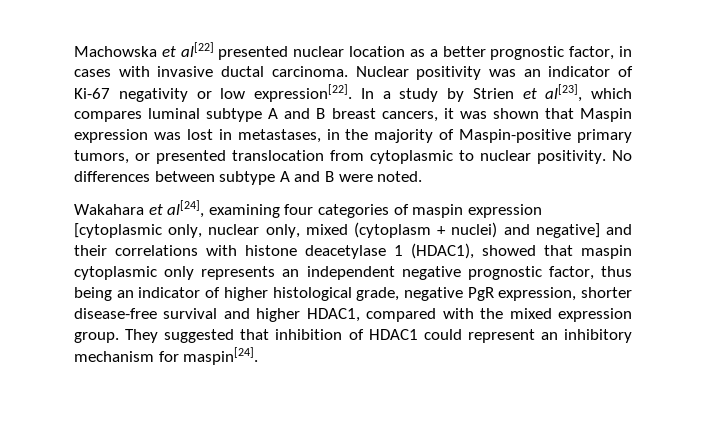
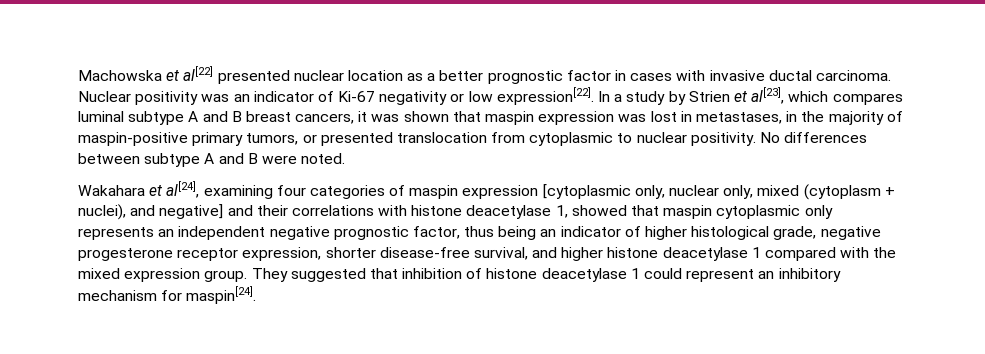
[569,46,615,60] factor, -> [566,70,611,81] factor
[579,108,632,122] Maspin -> [485,111,535,125] maspin
[459,129,572,143] Maspin-positive -> [78,132,188,146] maspin-positive
[451,222,498,238] nuclei) -> [78,204,126,220] nuclei),
[394,243,474,259] 1 (HDAC1), -> [555,205,568,218] 1,
[467,287,494,301] PgR -> [78,248,239,261] progesterone receptor
[163,308,218,319] survival -> [473,247,528,260] survival,
[306,308,360,322] HDAC1, -> [607,247,761,261] histone deacetylase 1
[368,329,418,340] HDAC1 -> [486,268,640,282] histone deacetylase 1

